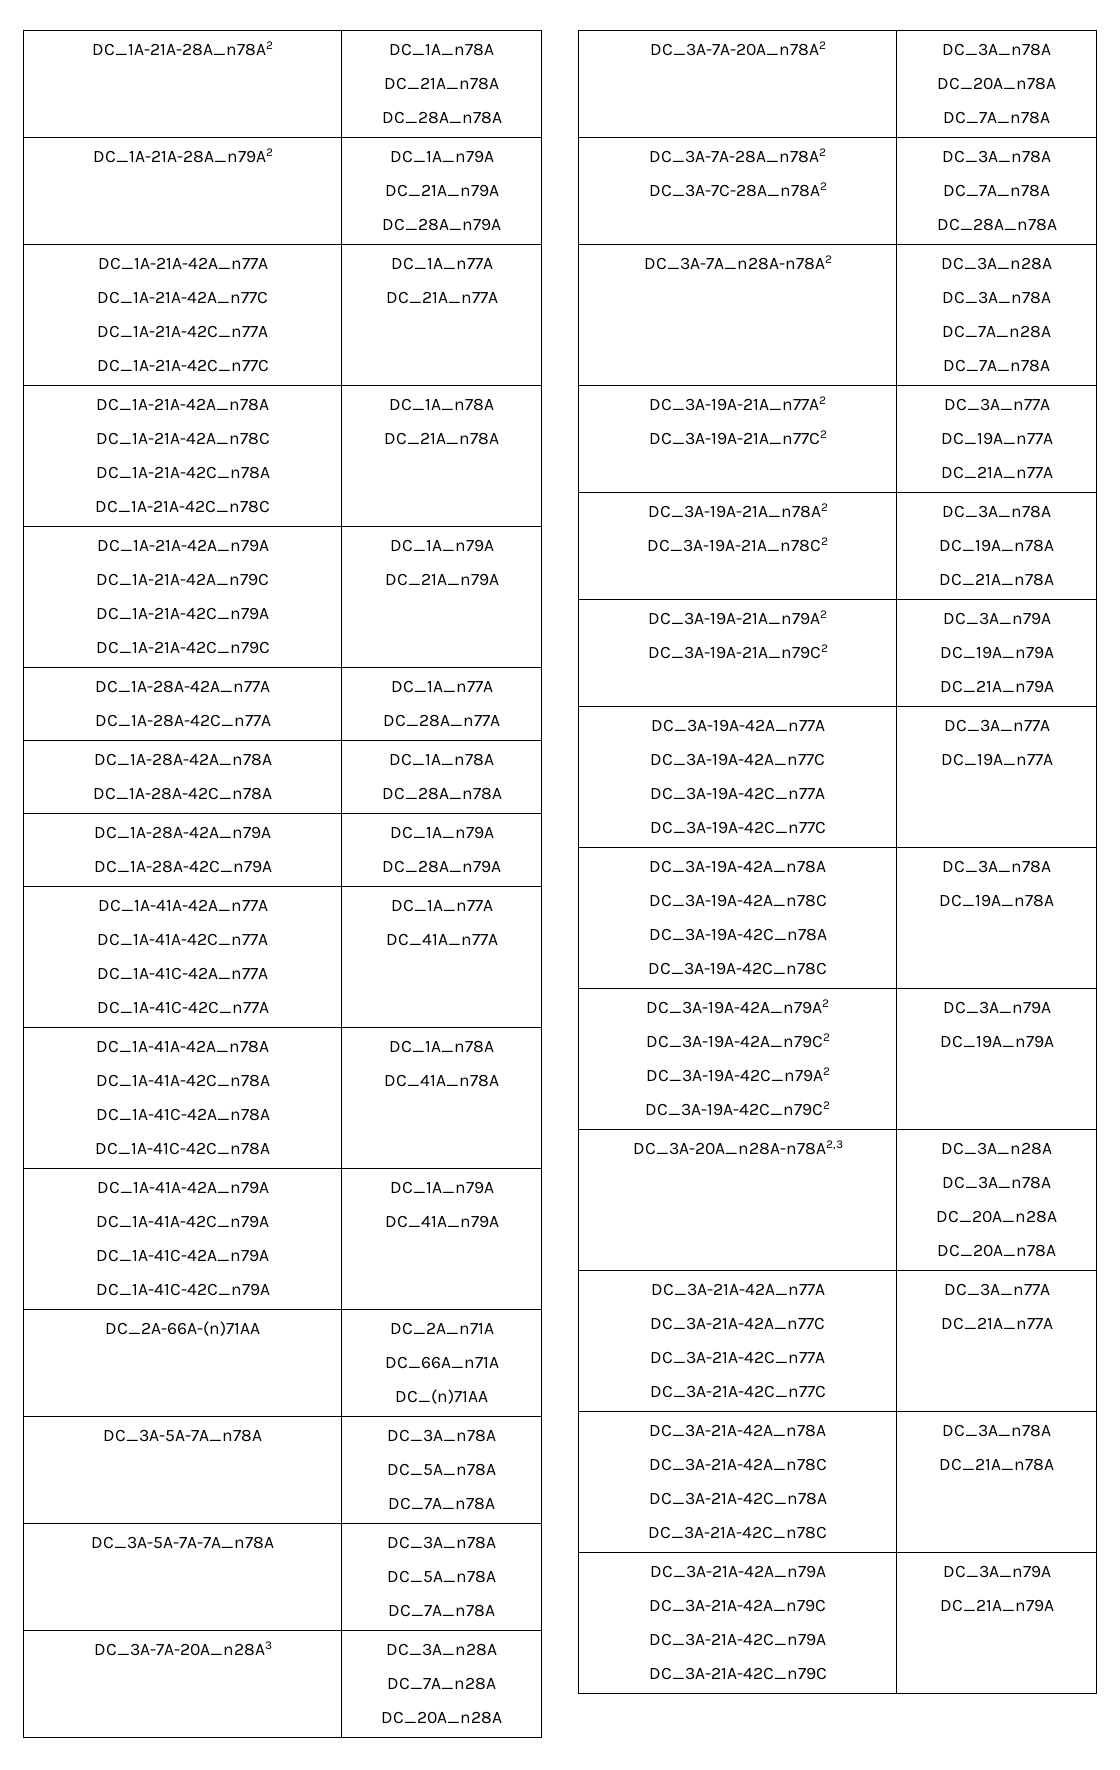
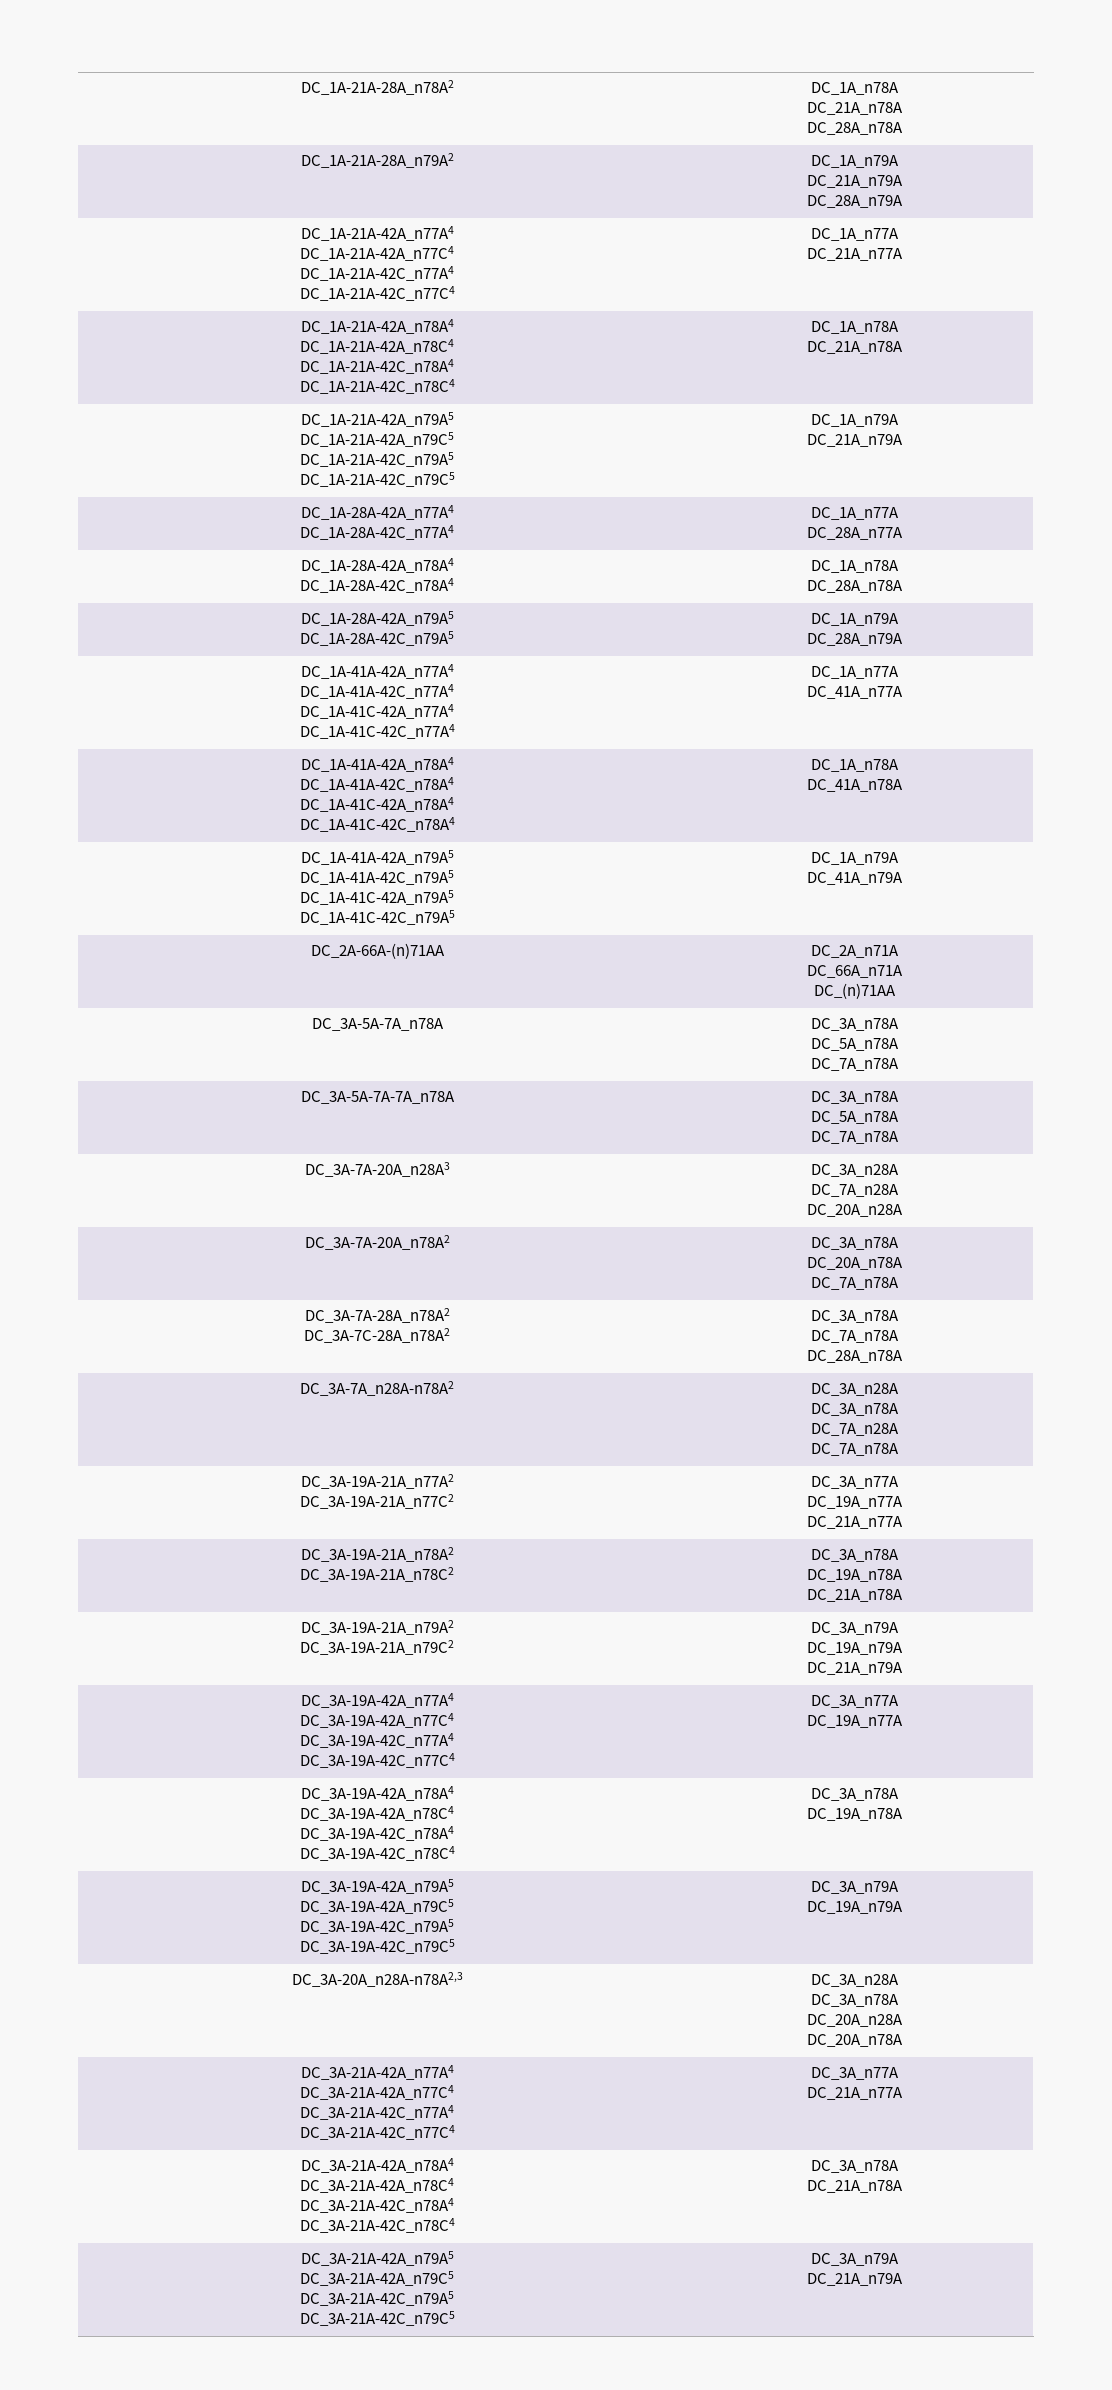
[97,257,268,270] [97,291,268,304] [97,325,268,338] [96,359,269,372] [390,257,493,270] [385,291,498,304] [96,398,269,411] [95,432,270,445] [95,466,270,479] [95,500,270,513] [389,398,494,411] [384,432,499,445] [96,539,269,552] [96,573,269,586] [96,607,269,620] [95,641,270,654] [389,539,494,552] [384,573,499,586] [95,680,270,693] [94,714,271,727] DC_1A-21A-42A_n77A // DC_1A-21A-42A_n77C // DC_1A-21A-42C_n77A // DC_1A-21A-42C_n77C | DC_1A_n77A // DC_21A_n77A // DC_1A-21A-42A_n78A // DC_1A-21A-42A_n78C // DC_1A-21A-42C_n78A // DC_1A-21A-42C_n78C | DC_1A_n78A // DC_21A_n78A // DC_1A-21A-42A_n79A // DC_1A-21A-42A_n79C // DC_1A-21A-42C_n79A // DC_1A-21A-42C_n79C | DC_1A_n79A // DC_21A_n79A // DC_1A-28A-42A_n77A // DC_1A-28A-42C_n77A -> [300,226,454,241] [300,246,454,261] [300,266,454,281] [299,286,455,301] [811,228,899,241] [807,248,903,261] [300,319,454,334] [300,339,454,354] [300,359,454,374] [299,379,455,394] [811,321,899,334] [807,341,903,354] [300,412,454,427] [300,432,454,447] [300,452,454,467] [299,472,455,487] [811,414,899,427] [807,434,903,447] [300,505,454,520] [300,525,454,540] DC_1A-21A-42A_n77A4 // DC_1A-21A-42A_n77C4 // DC_1A-21A-42C_n77A4 // DC_1A-21A-42C_n77C4 | DC_1A_n77A // DC_21A_n77A // DC_1A-21A-42A_n78A4 // DC_1A-21A-42A_n78C4 // DC_1A-21A-42C_n78A4 // DC_1A-21A-42C_n78C4 | DC_1A_n78A // DC_21A_n78A // DC_1A-21A-42A_n79A5 // DC_1A-21A-42A_n79C5 // DC_1A-21A-42C_n79A5 // DC_1A-21A-42C_n79C5 | DC_1A_n79A // DC_21A_n79A // DC_1A-28A-42A_n77A4 // DC_1A-28A-42C_n77A4
[93,753,272,766] [93,787,272,800] DC_1A-28A-42A_n78A // DC_1A-28A-42C_n78A -> [300,558,454,573] [300,578,454,593] DC_1A-28A-42A_n78A4 // DC_1A-28A-42C_n78A4
[94,826,271,839] [93,860,272,873] DC_1A-28A-42A_n79A // DC_1A-28A-42C_n79A -> [300,611,454,626] [300,631,454,646] DC_1A-28A-42A_n79A5 // DC_1A-28A-42C_n79A5
[97,899,268,912] [97,933,268,946] [97,967,268,980] [96,1001,269,1014] [390,899,493,912] [385,933,498,946] [96,1040,269,1053] [95,1074,270,1087] [95,1108,270,1121] [95,1142,270,1155] [389,1040,494,1053] [384,1074,499,1087] [96,1181,269,1194] [96,1215,269,1228] [96,1249,269,1262] [95,1283,270,1296] DC_1A-41A-42A_n77A // DC_1A-41A-42C_n77A // DC_1A-41C-42A_n77A // DC_1A-41C-42C_n77A | DC_1A_n77A // DC_41A_n77A // DC_1A-41A-42A_n78A // DC_1A-41A-42C_n78A // DC_1A-41C-42A_n78A // DC_1A-41C-42C_n78A | DC_1A_n78A // DC_41A_n78A // DC_1A-41A-42A_n79A // DC_1A-41A-42C_n79A // DC_1A-41C-42A_n79A // DC_1A-41C-42C_n79A -> [300,664,454,679] [300,684,454,699] [300,704,454,719] [299,724,455,739] [811,666,899,679] [807,686,903,699] [300,757,454,772] [300,777,454,792] [300,797,454,812] [299,817,455,832] [811,759,899,772] [807,779,903,792] [300,850,454,865] [300,870,454,885] [300,890,454,905] [299,910,455,925] DC_1A-41A-42A_n77A4 // DC_1A-41A-42C_n77A4 // DC_1A-41C-42A_n77A4 // DC_1A-41C-42C_n77A4 | DC_1A_n77A // DC_41A_n77A // DC_1A-41A-42A_n78A4 // DC_1A-41A-42C_n78A4 // DC_1A-41C-42A_n78A4 // DC_1A-41C-42C_n78A4 | DC_1A_n78A // DC_41A_n78A // DC_1A-41A-42A_n79A5 // DC_1A-41A-42C_n79A5 // DC_1A-41C-42A_n79A5 // DC_1A-41C-42C_n79A5
[650,719,825,732] [650,753,825,766] [650,787,825,800] [649,821,826,834] [943,719,1050,732] [940,753,1053,766] [649,860,826,873] [648,894,827,907] [648,928,827,941] [648,962,827,975] [942,860,1051,873] [939,894,1054,907] [646,999,829,1014] [645,1033,830,1048] [645,1067,830,1082] [645,1101,830,1116] DC_3A-19A-42A_n77A // DC_3A-19A-42A_n77C // DC_3A-19A-42C_n77A // DC_3A-19A-42C_n77C | DC_3A_n77A // DC_19A_n77A // DC_3A-19A-42A_n78A // DC_3A-19A-42A_n78C // DC_3A-19A-42C_n78A // DC_3A-19A-42C_n78C | DC_3A_n78A // DC_19A_n78A // DC_3A-19A-42A_n79A2 // DC_3A-19A-42A_n79C2 // DC_3A-19A-42C_n79A2 // DC_3A-19A-42C_n79C2 -> [300,1693,454,1708] [300,1713,454,1728] [300,1733,454,1748] [299,1753,455,1768] [811,1695,899,1708] [807,1715,903,1728] [300,1786,454,1801] [300,1806,454,1821] [300,1826,454,1841] [299,1846,455,1861] [811,1788,899,1801] [807,1808,903,1821] [300,1879,454,1894] [300,1899,454,1914] [300,1919,454,1934] [299,1939,455,1954] DC_3A-19A-42A_n77A4 // DC_3A-19A-42A_n77C4 // DC_3A-19A-42C_n77A4 // DC_3A-19A-42C_n77C4 | DC_3A_n77A // DC_19A_n77A // DC_3A-19A-42A_n78A4 // DC_3A-19A-42A_n78C4 // DC_3A-19A-42C_n78A4 // DC_3A-19A-42C_n78C4 | DC_3A_n78A // DC_19A_n78A // DC_3A-19A-42A_n79A5 // DC_3A-19A-42A_n79C5 // DC_3A-19A-42C_n79A5 // DC_3A-19A-42C_n79C5
[650,1283,825,1296] [650,1317,825,1330] [650,1351,825,1364] [649,1385,826,1398] [943,1283,1050,1296] [940,1317,1053,1330] [649,1424,826,1437] [648,1458,827,1471] [648,1492,827,1505] [648,1526,827,1539] [942,1424,1051,1437] [939,1458,1054,1471] [649,1565,826,1578] [649,1599,826,1612] [649,1633,826,1646] [648,1667,827,1680] DC_3A-21A-42A_n77A // DC_3A-21A-42A_n77C // DC_3A-21A-42C_n77A // DC_3A-21A-42C_n77C | DC_3A_n77A // DC_21A_n77A // DC_3A-21A-42A_n78A // DC_3A-21A-42A_n78C // DC_3A-21A-42C_n78A // DC_3A-21A-42C_n78C | DC_3A_n78A // DC_21A_n78A // DC_3A-21A-42A_n79A // DC_3A-21A-42A_n79C // DC_3A-21A-42C_n79A // DC_3A-21A-42C_n79C -> [300,2065,454,2080] [300,2085,454,2100] [300,2105,454,2120] [299,2125,455,2140] [811,2067,899,2080] [807,2087,903,2100] [300,2158,454,2173] [300,2178,454,2193] [300,2198,454,2213] [299,2218,455,2233] [811,2160,899,2173] [807,2180,903,2193] [300,2251,454,2266] [300,2271,454,2286] [300,2291,454,2306] [299,2311,455,2326] DC_3A-21A-42A_n77A4 // DC_3A-21A-42A_n77C4 // DC_3A-21A-42C_n77A4 // DC_3A-21A-42C_n77C4 | DC_3A_n77A // DC_21A_n77A // DC_3A-21A-42A_n78A4 // DC_3A-21A-42A_n78C4 // DC_3A-21A-42C_n78A4 // DC_3A-21A-42C_n78C4 | DC_3A_n78A // DC_21A_n78A // DC_3A-21A-42A_n79A5 // DC_3A-21A-42A_n79C5 // DC_3A-21A-42C_n79A5 // DC_3A-21A-42C_n79C5

